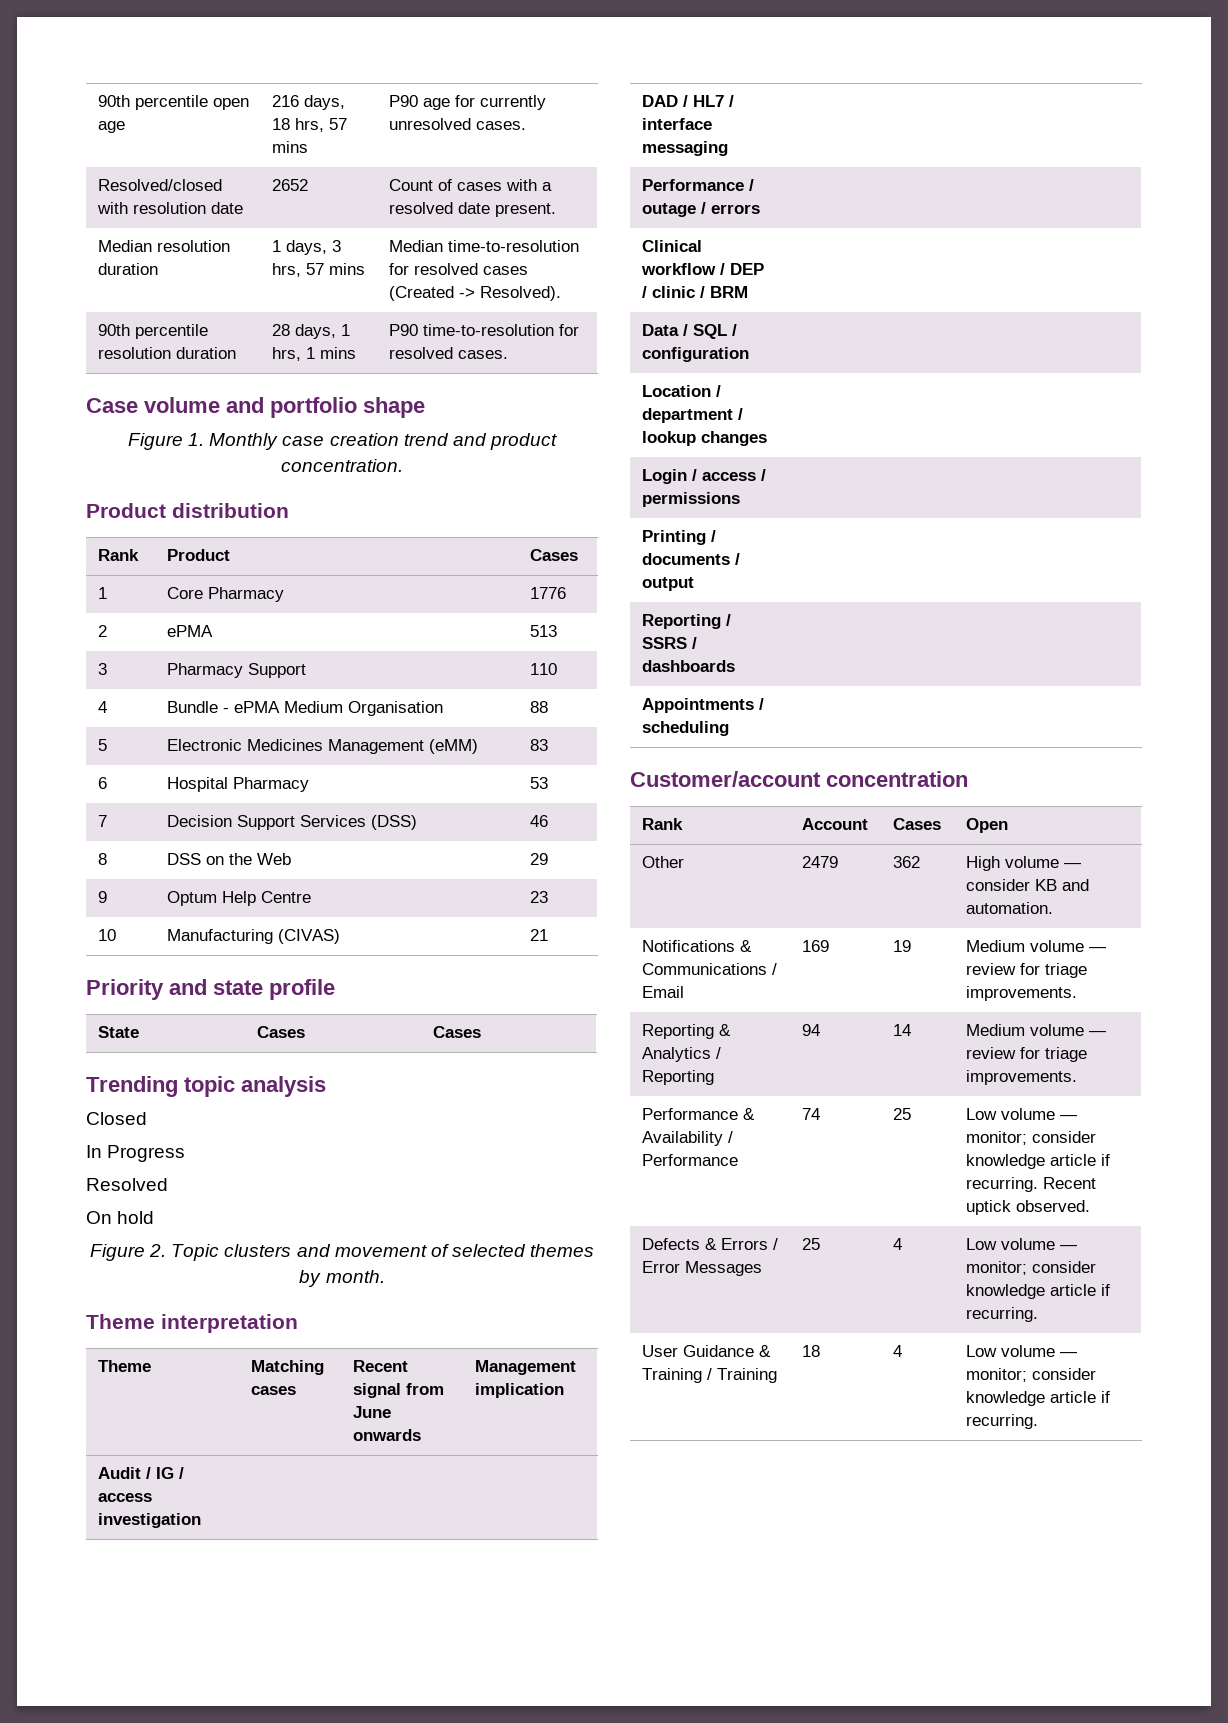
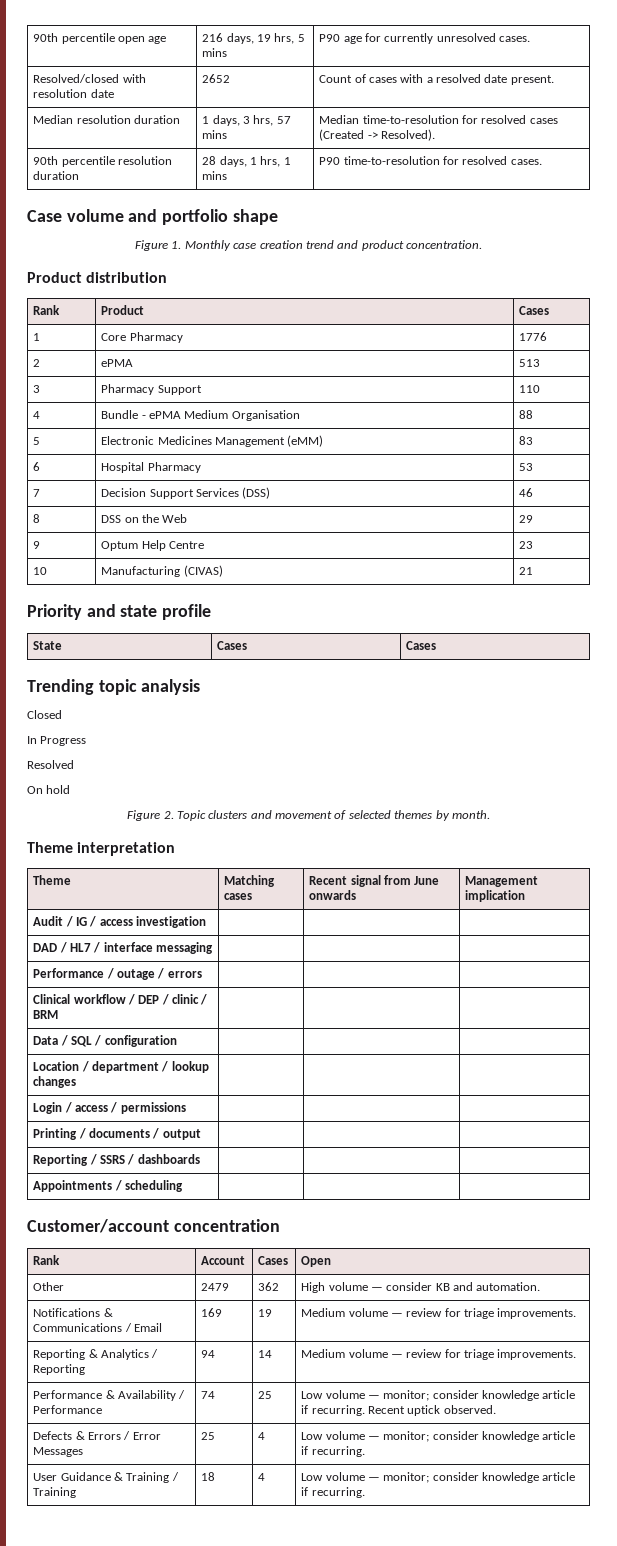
[271,118,347,132] 18 hrs, 57 -> [256,33,305,44] 19 hrs, 5

